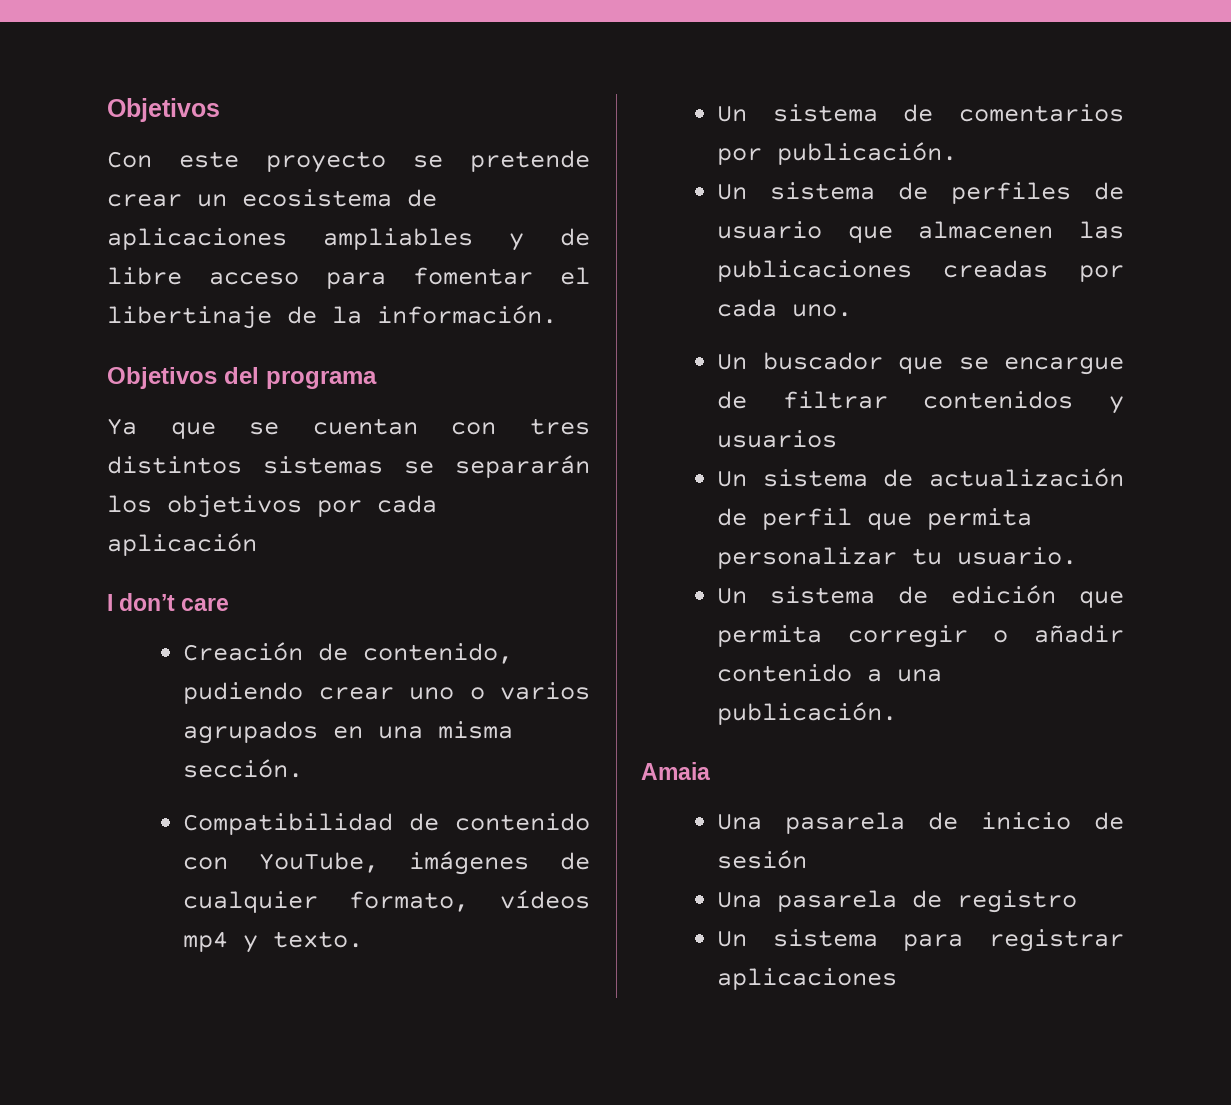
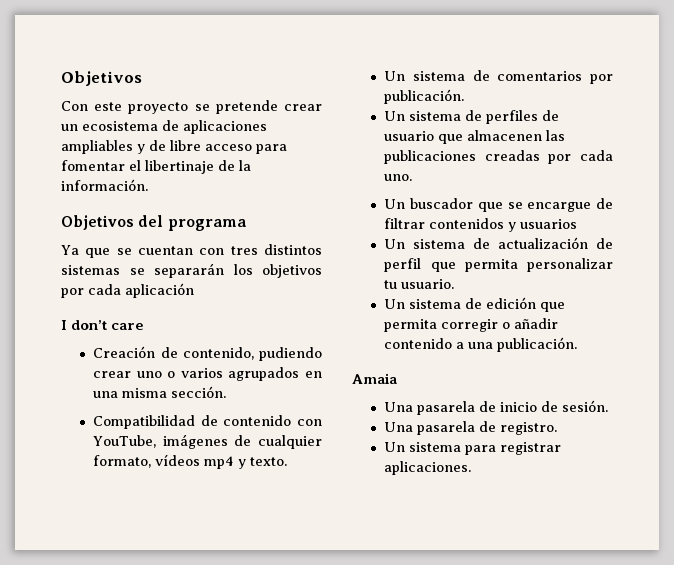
[717,850,808,869] [717,890,1078,913] sesión // Una pasarela de registro -> [562,400,609,412] [384,421,558,435] sesión. // Una pasarela de registro.
[717,968,898,990] aplicaciones -> [384,461,472,475] aplicaciones.

